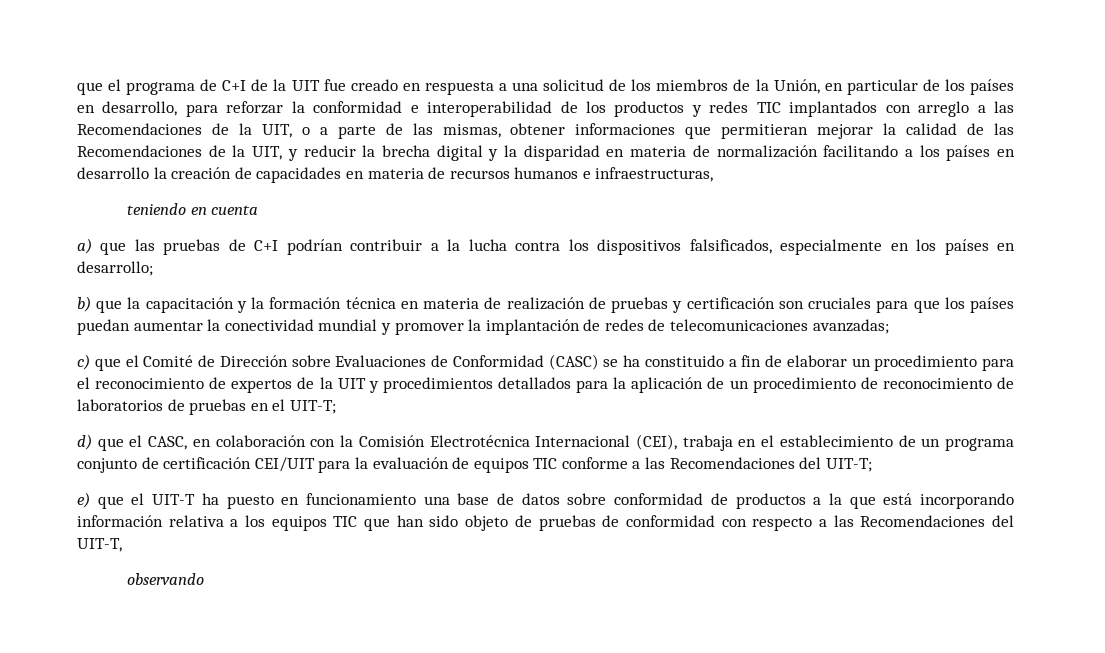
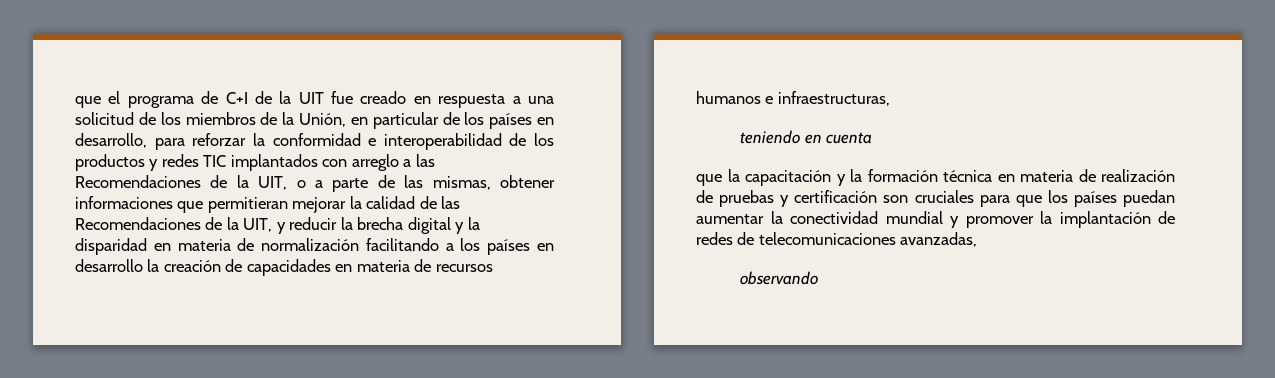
[77,238,1016,255] [77,261,153,276] [77,296,91,312] a) que las pruebas de C+I podrían contribuir a la lucha contra los dispositivos falsificados, especialmente en los países en desarrollo; // b) -> (873, 138) none
[812,319,889,334] [77,354,1014,371] [77,377,1014,393] [77,399,336,415] [77,434,1014,451] [77,457,872,473] [77,492,1015,509] [77,515,1015,531] [77,538,122,552] avanzadas; // c) que el Comité de Dirección sobre Evaluaciones de Conformidad (CASC) se ha constituido a fin de elaborar un procedimiento para el reconocimiento de expertos de la UIT y procedimientos detallados para la aplicación de un procedimiento de reconocimiento de laboratorios de pruebas en el UIT-T; // d) que el CASC, en colaboración con la Comisión Electrotécnica Internacional (CEI), trabaja en el establecimiento de un programa conjunto de certificación CEI/UIT para la evaluación de equipos TIC conforme a las Recomendaciones del UIT-T; // e) que el UIT-T ha puesto en funcionamiento una base de datos sobre conformidad de productos a la que está incorporando información relativa a los equipos TIC que han sido objeto de pruebas de conformidad con respecto a las Recomendaciones del UIT-T, -> [900,232,978,247] avanzadas,

